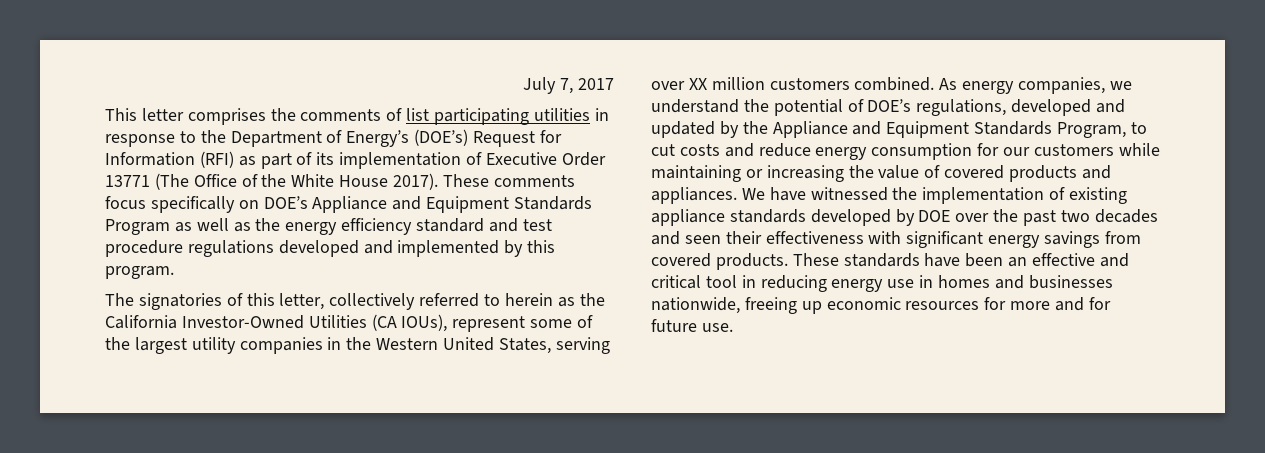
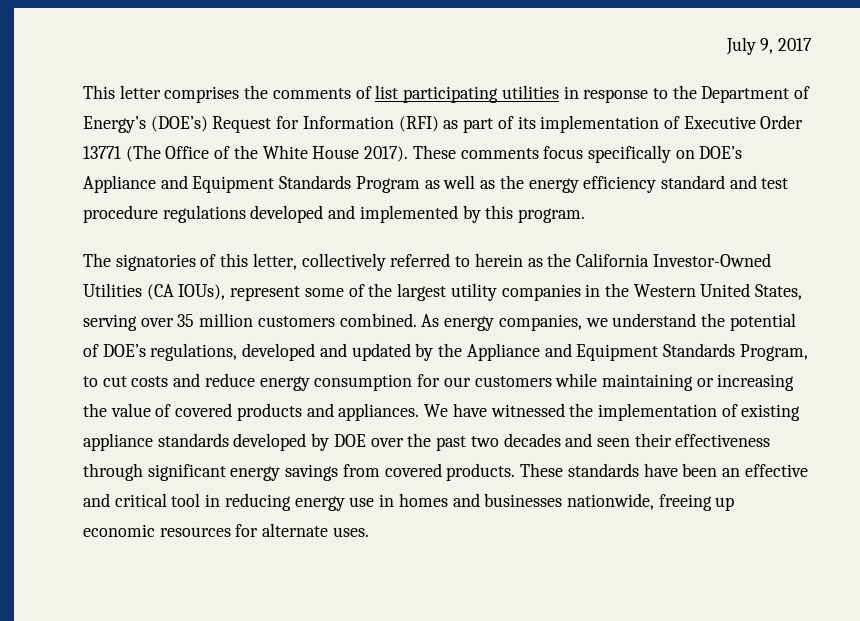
[560,78,574,94] 7, -> [760,38,774,54] 9,
[688,78,707,90] XX -> [177,314,195,327] 35
[868,231,902,244] with -> [83,463,143,481] through
[1010,297,1111,311] [651,319,733,332] more and for future use. -> [262,523,369,537] alternate uses.

